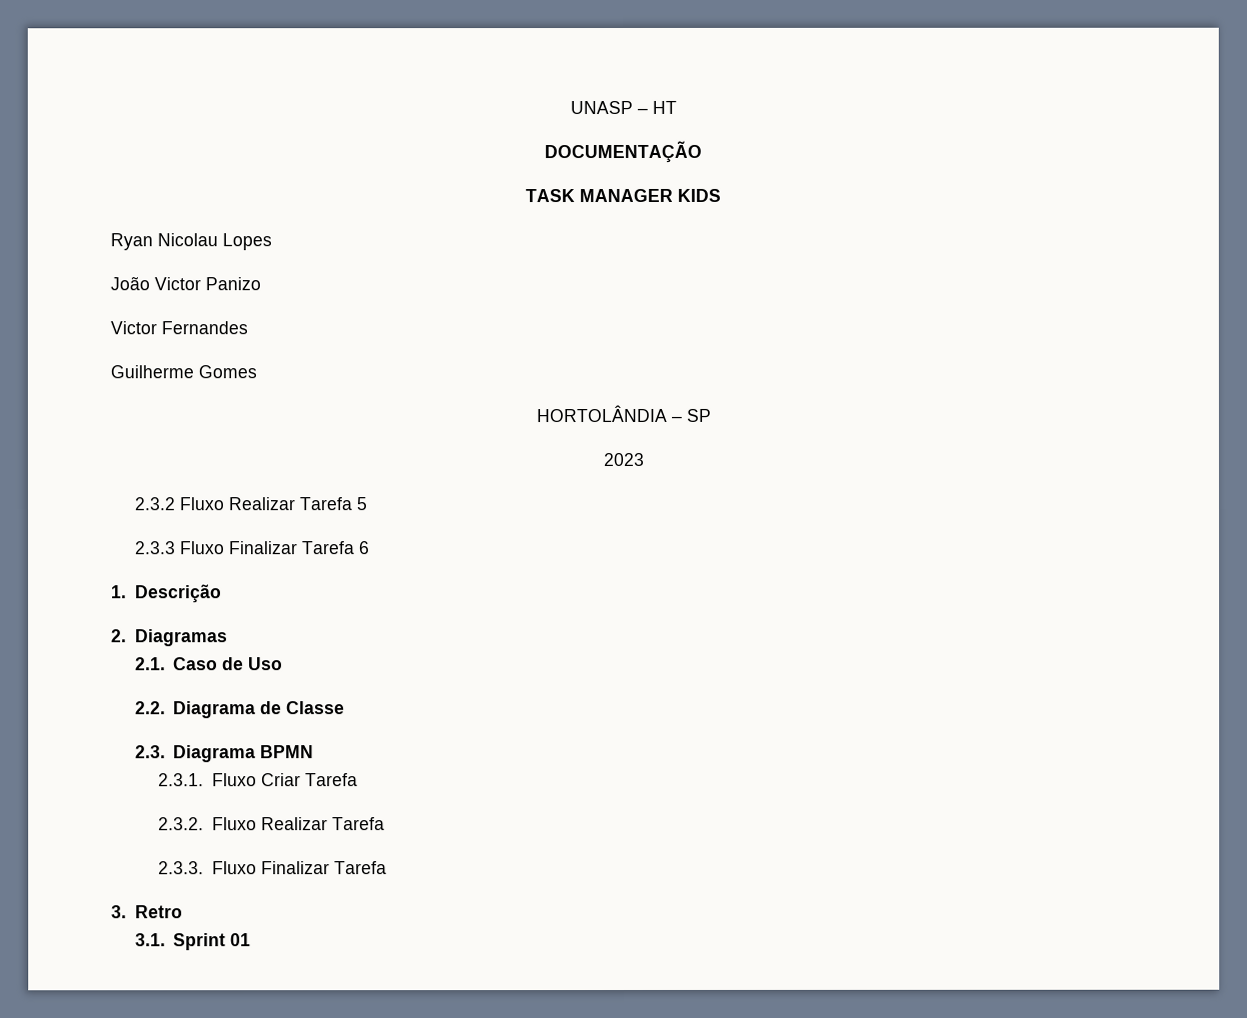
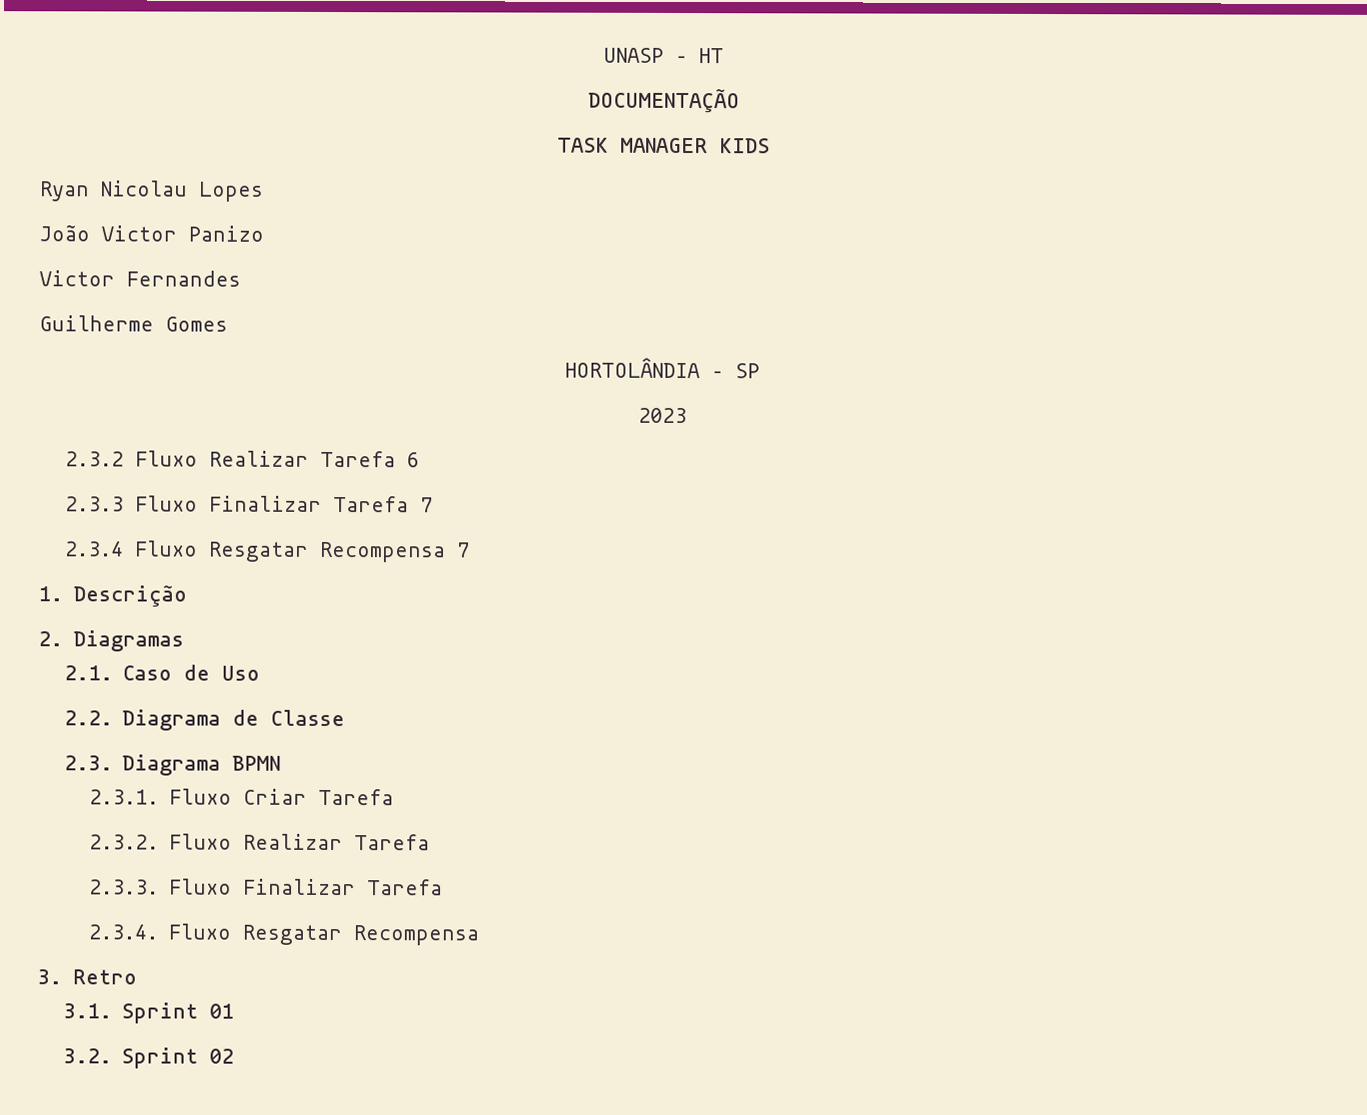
[355,497,368,511] 5 -> [406,452,420,468] 6
[358,541,370,555] 6 -> [419,497,433,513] [64,540,470,563] 7 // 2.3.4 Fluxo Resgatar Recompensa 7
(387, 868) none -> [88,923,480,946] // 2.3.4. Fluxo Resgatar Recompensa
(252, 940) none -> [62,1047,235,1069] // 3.2. Sprint 02

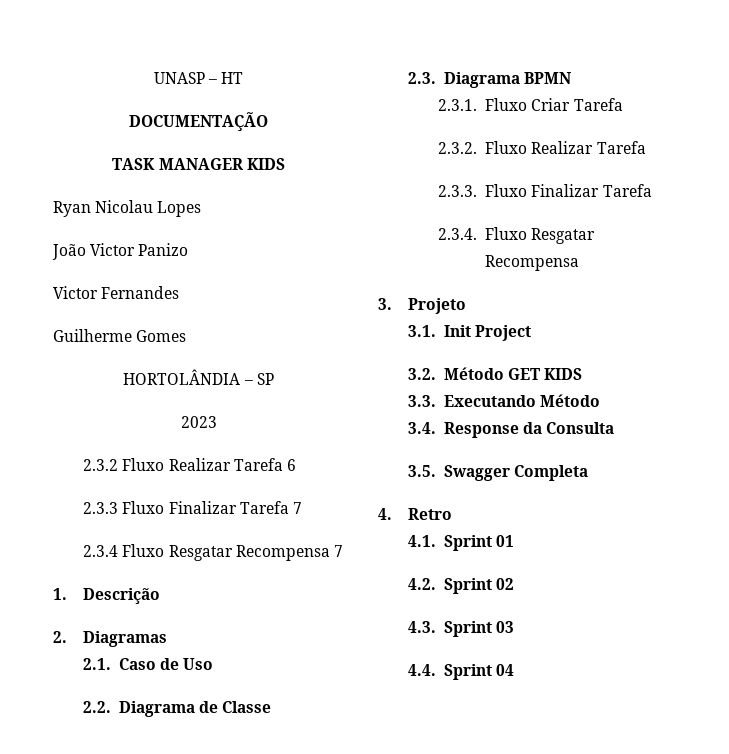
(62, 977) none -> [408,298,467,314] [408,325,532,341] [408,367,583,380] [408,394,601,407] [408,422,615,438] [408,465,589,481] [378,508,392,520] Projeto // 3.1. Init Project // 3.2. Método GET KIDS // 3.3. Executando Método // 3.4. Response da Consulta // 3.5. Swagger Completa // 4.
[62,1003,112,1019] 3.1. -> [408,535,437,547] 4.1.
[62,1048,112,1064] 3.2. -> [408,578,437,590] 4.2.
(235, 1056) none -> [408,621,515,637] [408,664,515,680] // 4.3. Sprint 03 // 4.4. Sprint 04

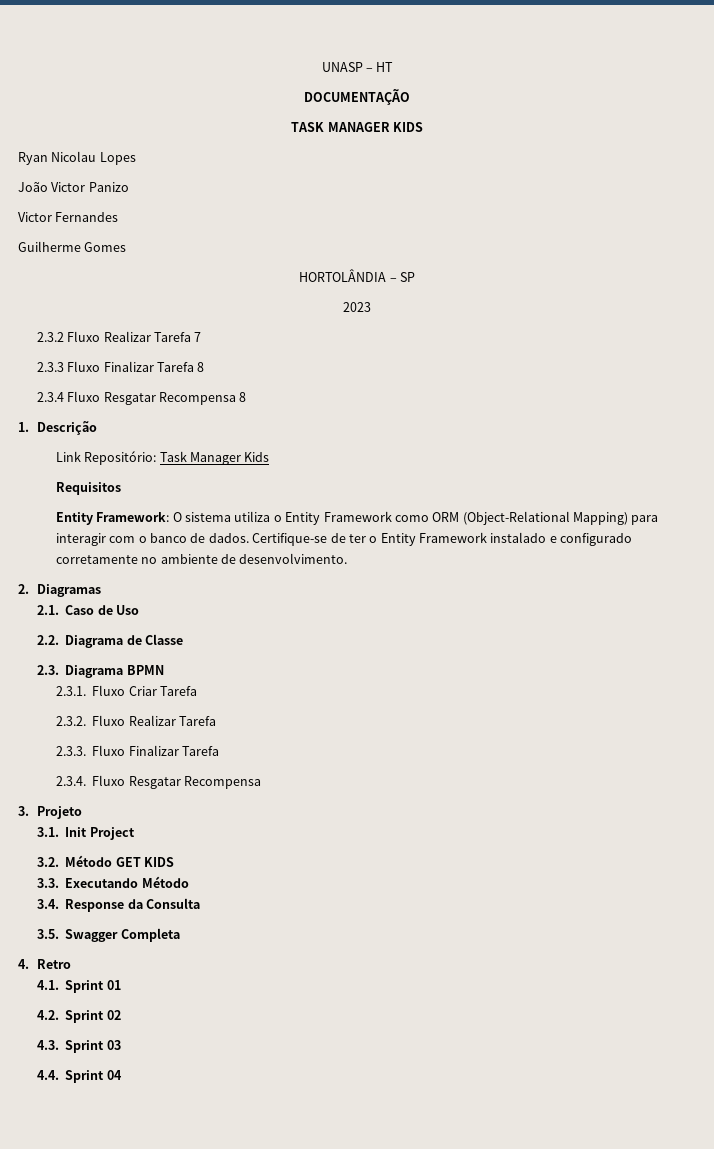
[286,459,296,471] 6 -> [194,332,202,342] 7
[292,502,302,514] 7 -> [197,362,205,372] 8
[333,545,343,557] 7 -> [239,392,247,402] 8
(161, 596) none -> [55,451,270,465] [55,482,121,495] [55,511,659,525] [55,532,633,546] [55,553,348,564] // Link Repositório: Task Manager Kids // Requisitos // Entity Framework: O sistema utiliza o Entity Framework como ORM (Object-Relational Mapping) para interagir com o banco de dados. Certifique-se de ter o Entity Framework instalado e configurado corretamente no ambiente de desenvolvimento.

